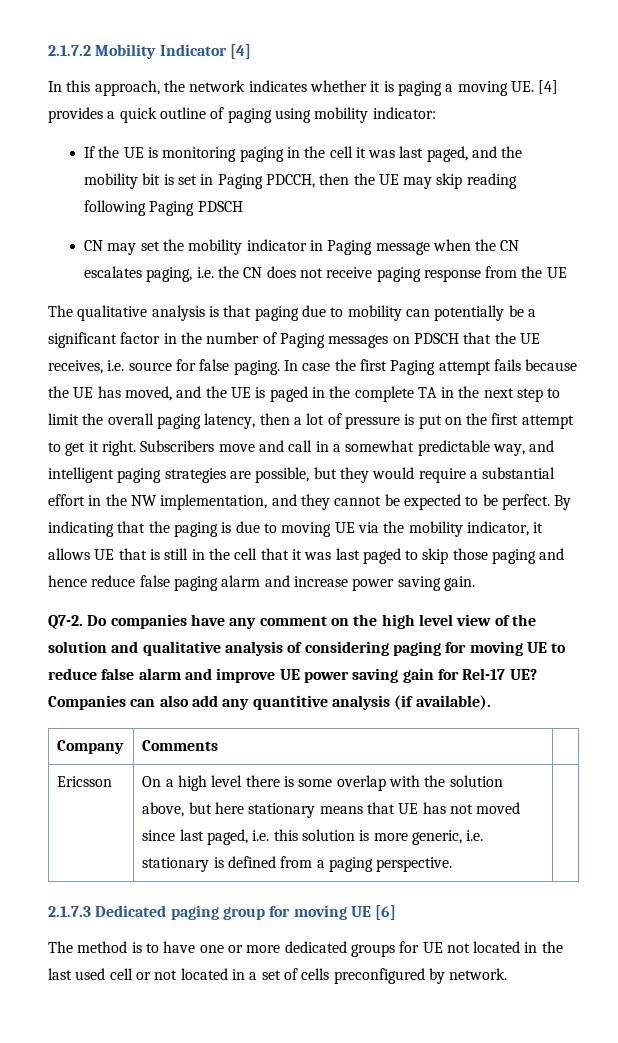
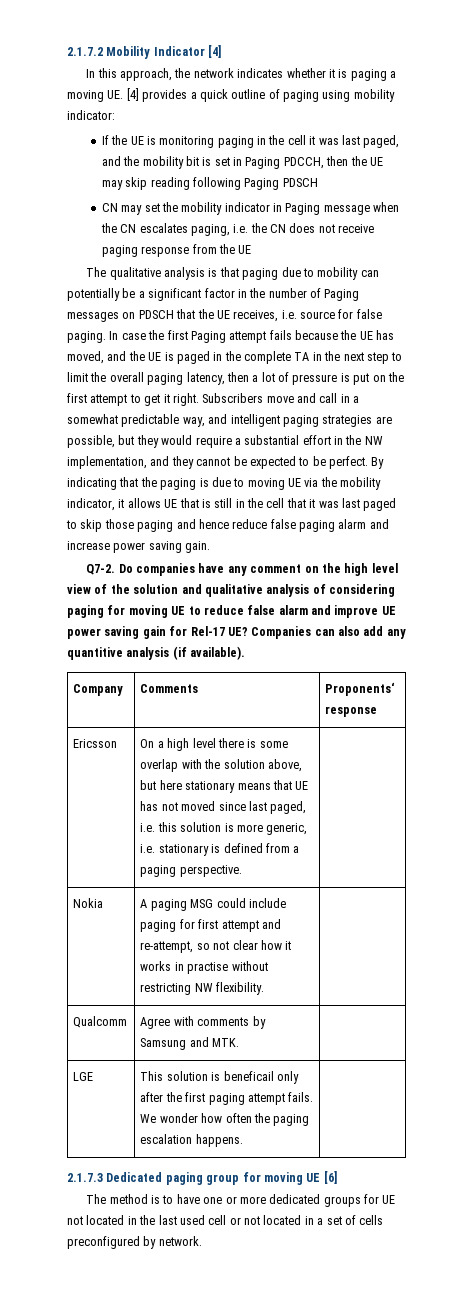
(219, 745) none -> [325,682,396,696] [325,706,378,717] Proponents‘ response
(453, 864) none -> [73,898,104,908] [140,898,286,911] [140,919,281,932] [140,940,292,953] [140,961,268,974] [140,982,265,995] [73,1016,128,1028] [140,1016,266,1029] [140,1037,240,1050] [73,1072,94,1081] [140,1071,299,1084] [140,1092,314,1105] [140,1113,310,1126] [140,1134,243,1147] // Nokia | A paging MSG could include paging for first attempt and re-attempt, so not clear how it works in practise without restricting NW flexibility. | // Qualcomm | Agree with comments by Samsung and MTK. | // LGE | This solution is beneficail only after the first paging attempt fails. We wonder how often the paging escalation happens. |

